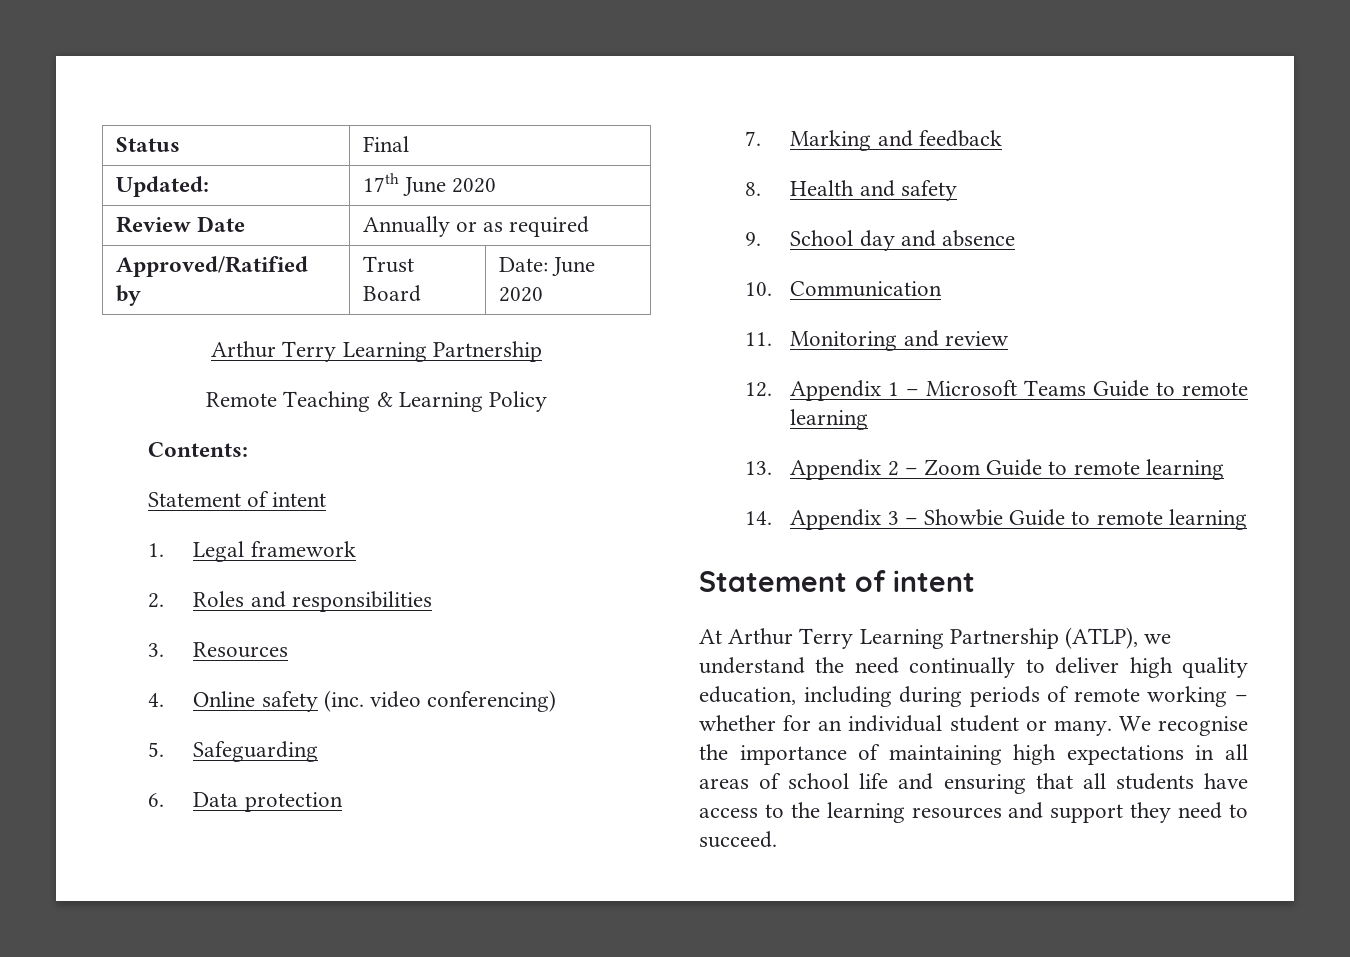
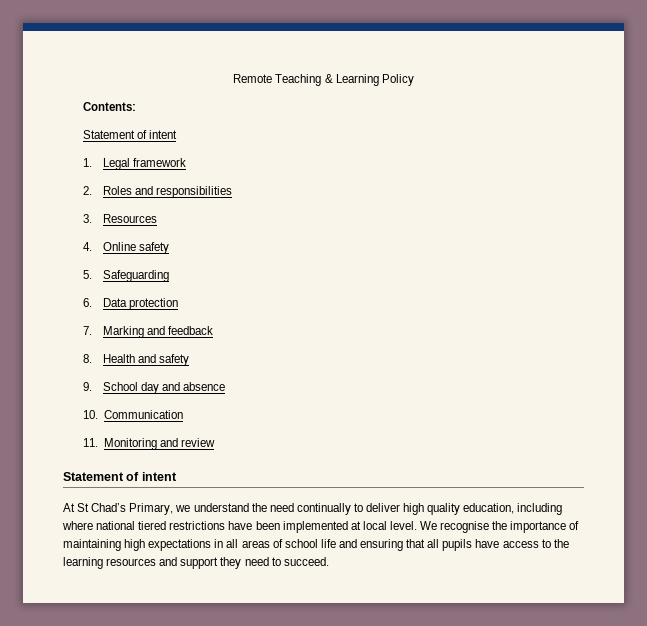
[115,137,180,152] [362,136,409,152] [115,176,209,197] [362,173,497,196] [115,216,245,233] [362,216,590,237] [115,256,308,277] [115,285,141,306] [362,256,414,273] [362,285,421,302] [498,257,595,276] [498,287,543,302] [211,341,542,362] Status | Final // Updated: | 17th June 2020 // Review Date | Annually or as required // Approved/Ratified by | Trust Board | Date: June 2020 // Arthur Terry Learning Partnership // -> (233, 78) none
[323,690,557,712] (inc. video conferencing) -> (169, 248) none
[744,380,1248,401] [790,409,869,430] [744,459,1224,480] [744,509,1247,530] // 12. Appendix 1 – Microsoft Teams Guide to remote learning // 13. Appendix 2 – Zoom Guide to remote learning // 14. Appendix 3 – Showbie Guide to remote learning -> (215, 442) none
[728,627,1139,649] Arthur Terry Learning Partnership (ATLP), -> [77,503,174,515] St Chad’s Primary,
[899,686,1248,707] [699,715,1112,736] during periods of remote working – whether for an individual student or many. -> [62,521,417,533] where national tiered restrictions have been implemented at local level.
[1115,773,1194,790] students -> [442,539,473,551] pupils

